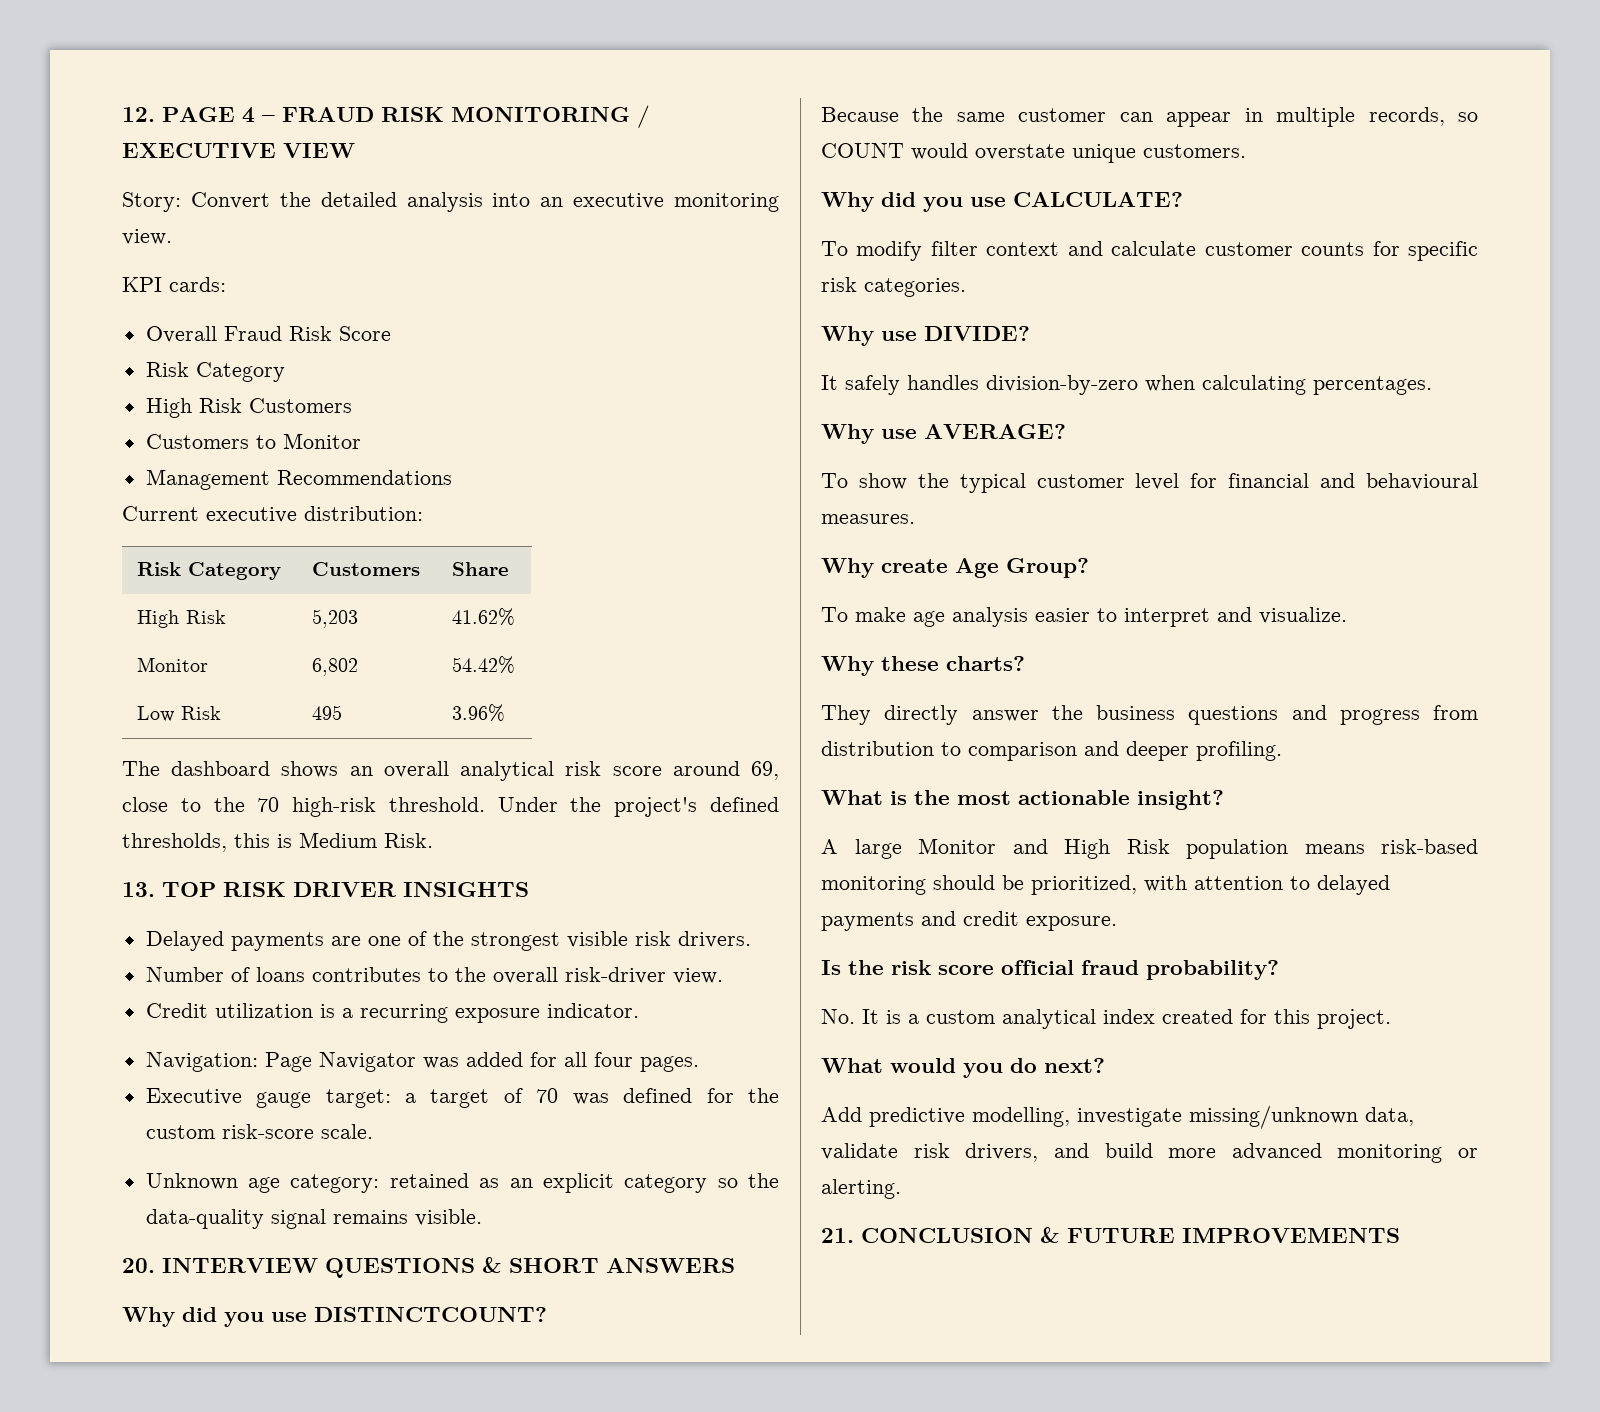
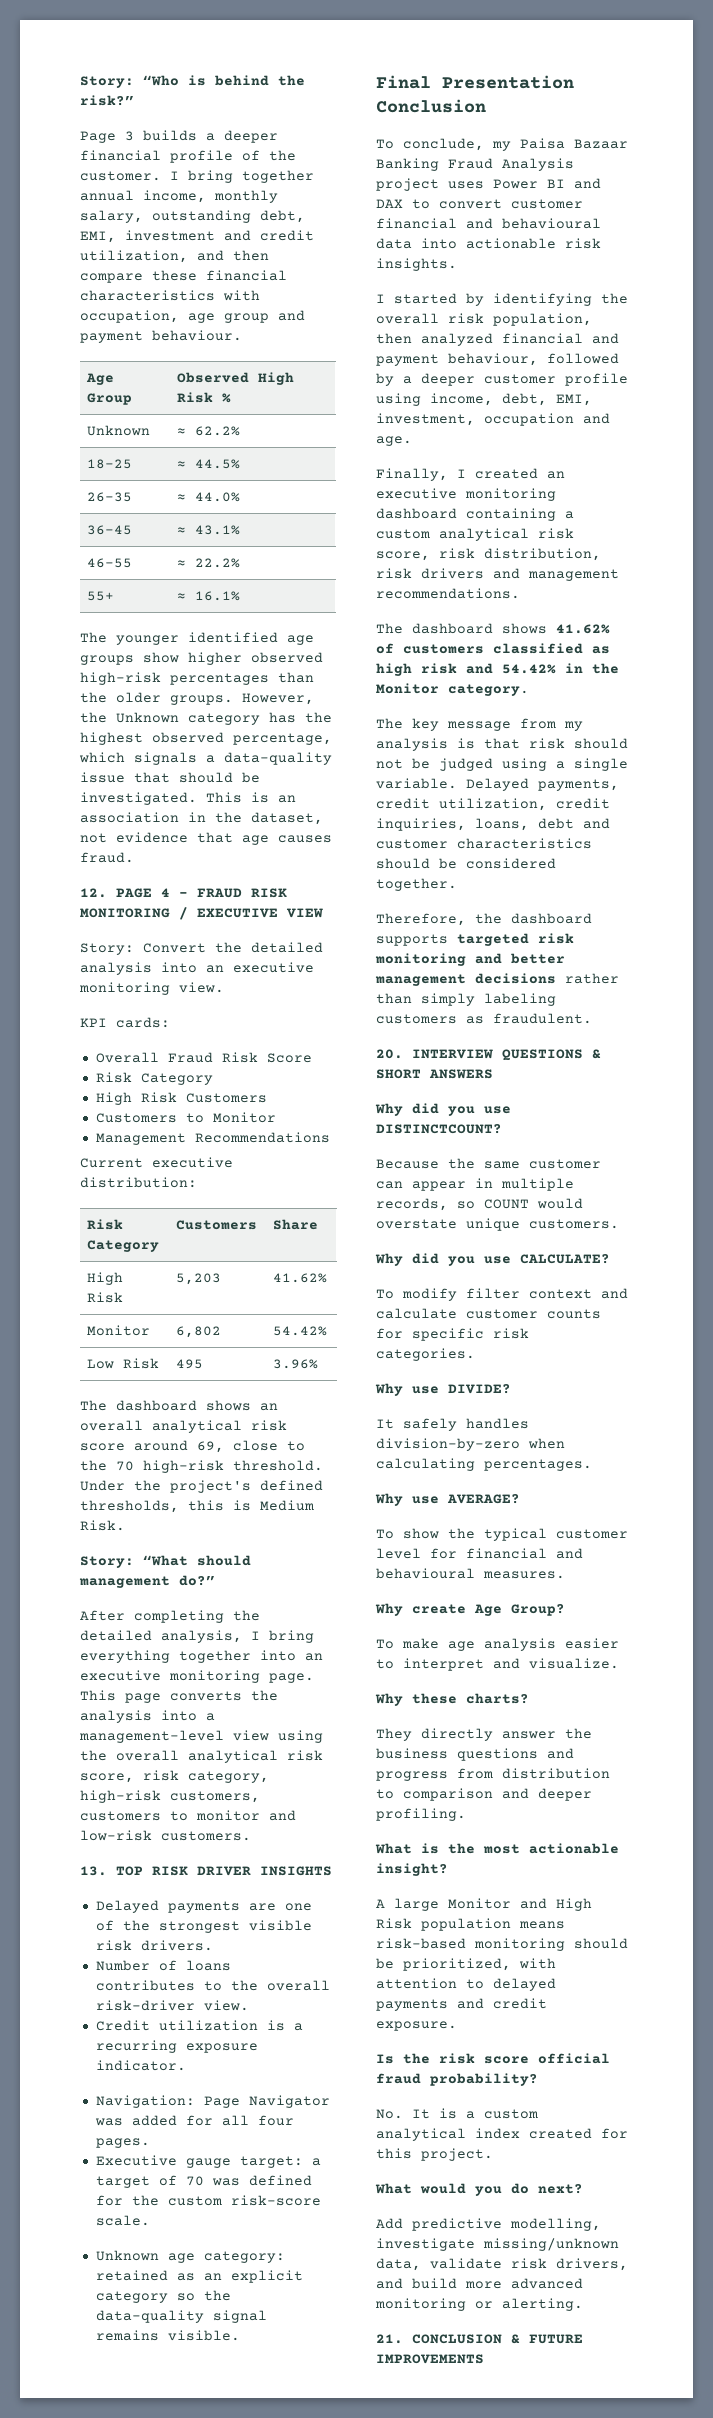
(122, 114) none -> [80,75,305,88] [80,95,134,106] [80,130,278,143] [80,150,296,163] [80,170,314,183] [80,190,278,203] [80,210,305,223] [80,230,314,243] [80,250,269,263] [80,270,287,283] [80,290,260,301] [80,310,305,323] [80,330,242,343] [86,373,115,385] [87,393,133,405] [177,372,295,385] [177,392,232,403] [87,425,151,436] [177,426,241,436] [87,459,133,469] [177,459,241,469] [87,492,133,502] [177,492,241,502] [87,525,133,535] [177,525,241,535] [87,558,133,568] [177,558,241,568] [87,591,115,601] [177,591,241,601] [80,632,314,645] [80,652,323,665] [80,672,314,685] [80,692,314,705] [80,712,332,725] [80,732,332,745] [79,752,332,765] [80,772,260,783] [80,792,296,805] [80,812,323,825] [80,832,332,845] [80,852,134,863] Story: “Who is behind the risk?” // Page 3 builds a deeper financial profile of the customer. I bring together annual income, monthly salary, outstanding debt, EMI, investment and credit utilization, and then compare these financial characteristics with occupation, age group and payment behaviour. // Age Group | Observed High Risk % // Unknown | ≈ 62.2% // 18–25 | ≈ 44.5% // 26–35 | ≈ 44.0% // 36–45 | ≈ 43.1% // 46–55 | ≈ 22.2% // 55+ | ≈ 16.1% // The younger identified age groups show higher observed high-risk percentages than the older groups. However, the Unknown category has the highest observed percentage, which signals a data-quality issue that should be investigated. This is an association in the dataset, not evidence that age causes fraud. //
(433, 840) none -> [80,1555,251,1568] [79,1575,215,1588] [80,1610,260,1623] [80,1630,314,1643] [80,1650,323,1663] [80,1670,314,1683] [80,1690,278,1703] [80,1710,215,1723] [79,1730,323,1743] [80,1750,323,1763] [80,1770,269,1783] [80,1790,260,1803] [80,1810,296,1821] [80,1830,251,1841] // Story: “What should management do?” // After completing the detailed analysis, I bring everything together into an executive monitoring page. This page converts the analysis into a management-level view using the overall analytical risk score, risk category, high-risk customers, customers to monitor and low-risk customers.
(482, 1217) none -> [376,75,574,89] [376,99,486,113] [376,138,628,151] [376,158,574,171] [376,178,601,191] [376,199,583,209] [376,218,601,229] [376,238,601,249] [376,258,457,271] [376,293,628,306] [376,313,592,326] [376,333,619,346] [376,353,619,366] [376,373,628,386] [376,393,592,406] [376,413,610,426] [376,436,412,446] [376,468,565,481] [376,488,556,501] [376,508,574,521] [376,528,574,541] [376,548,601,561] [376,568,619,581] [376,588,520,599] [376,623,610,634] [376,643,610,654] [376,663,619,676] [376,683,529,696] [376,718,583,731] [376,738,628,751] [376,758,628,771] [376,778,619,791] [376,798,610,811] [376,818,610,831] [376,838,592,849] [376,858,556,869] [376,878,457,891] [376,913,592,926] [376,933,574,946] [375,953,565,966] [375,973,619,986] [376,993,556,1006] [376,1013,592,1024] // Final Presentation Conclusion // To conclude, my Paisa Bazaar Banking Fraud Analysis project uses Power BI and DAX to convert customer financial and behavioural data into actionable risk insights. // I started by identifying the overall risk population, then analyzed financial and payment behaviour, followed by a deeper customer profile using income, debt, EMI, investment, occupation and age. // Finally, I created an executive monitoring dashboard containing a custom analytical risk score, risk distribution, risk drivers and management recommendations. // The dashboard shows 41.62% of customers classified as high risk and 54.42% in the Monitor category. // The key message from my analysis is that risk should not be judged using a single variable. Delayed payments, credit utilization, credit inquiries, loans, debt and customer characteristics should be considered together. // Therefore, the dashboard supports targeted risk monitoring and better management decisions rather than simply labeling customers as fraudulent.

